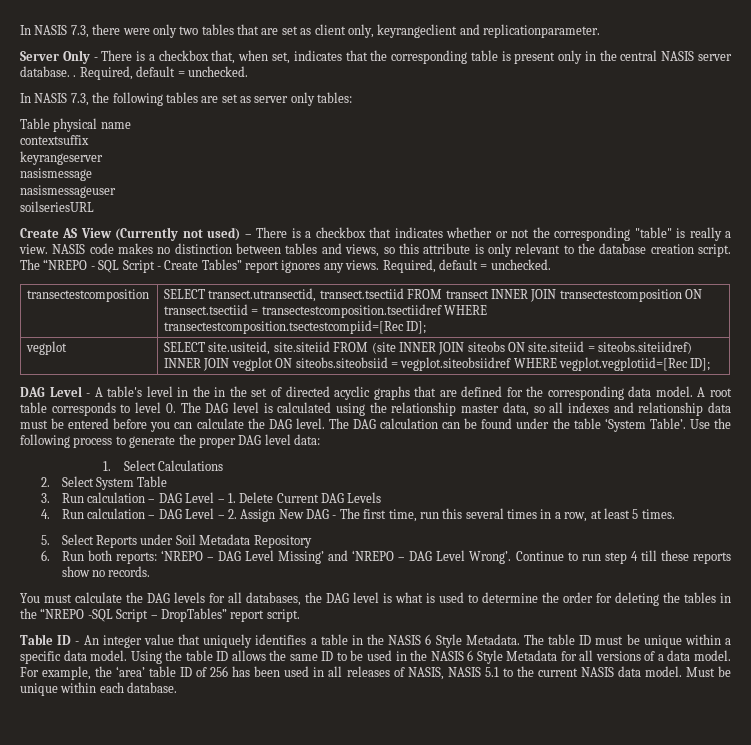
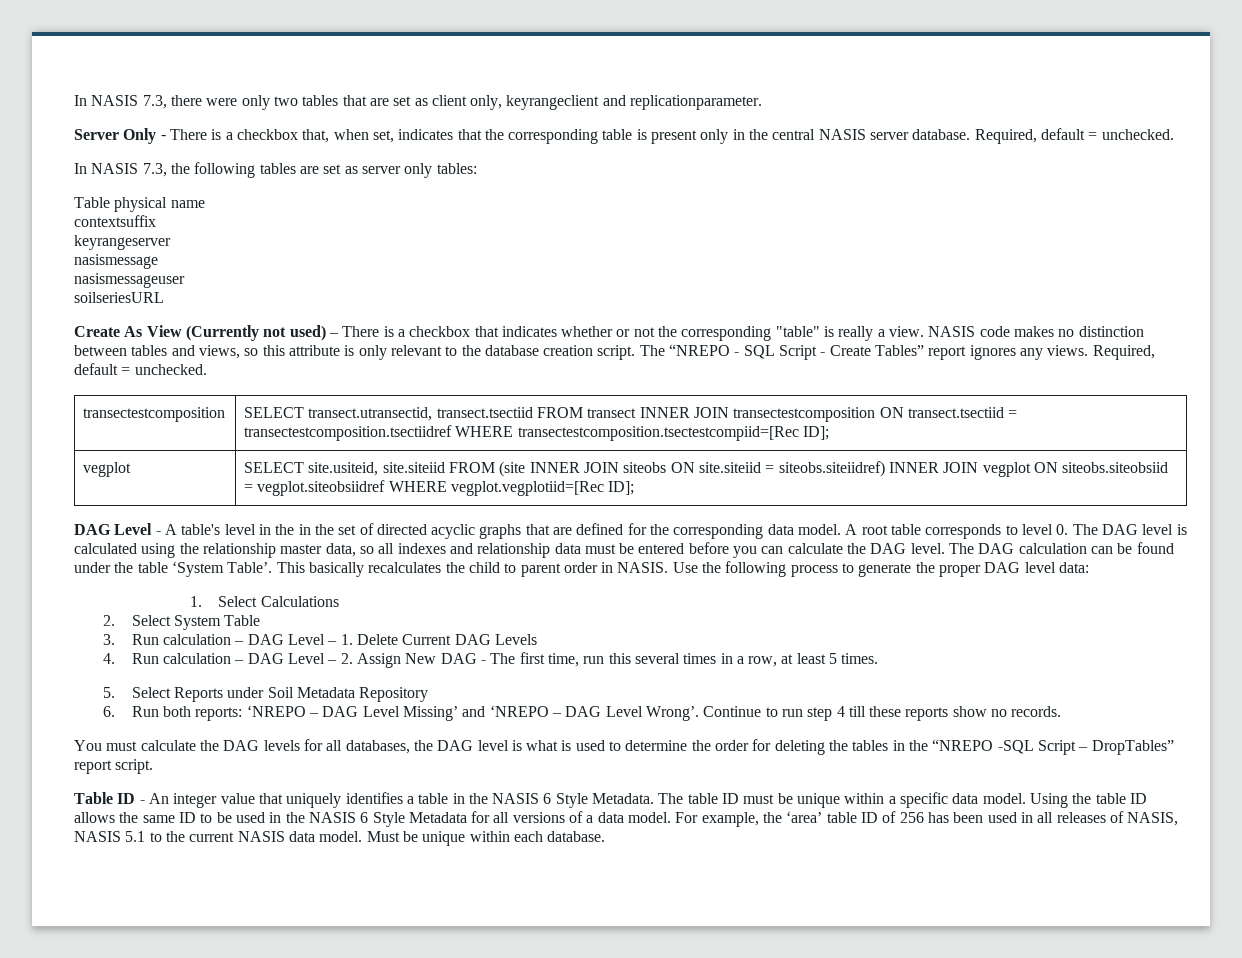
[73,75,77,77] . -> (971, 134) none
[62,228,78,238] AS -> [124,326,143,337] As
(686, 423) none -> [276,562,669,577] This basically recalculates the child to parent order in NASIS.

